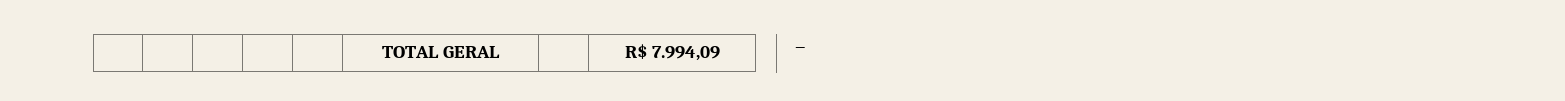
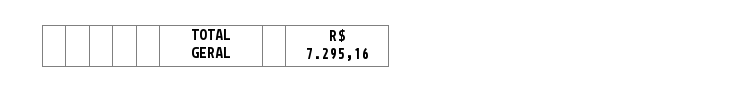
[651,46,720,61] [795,47,806,53] 7.994,09 // – -> [305,47,369,61] 7.295,16

